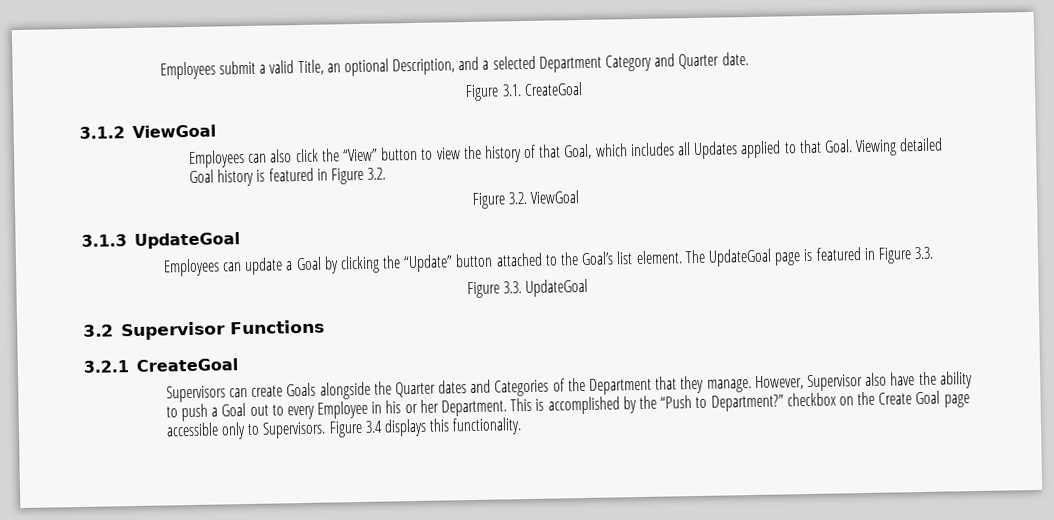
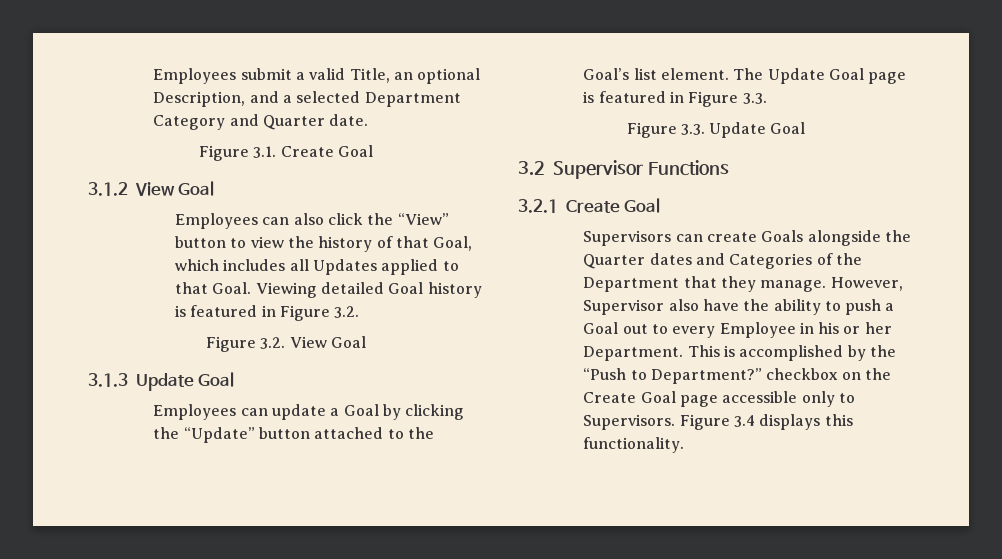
[523,81,583,97] CreateGoal -> [280,145,373,157] Create Goal
[131,124,216,139] ViewGoal -> [135,181,215,196] View Goal
[530,190,580,204] ViewGoal -> [289,336,366,348] View Goal
[133,232,240,249] UpdateGoal -> [136,372,235,391] Update Goal
[707,248,772,267] UpdateGoal -> [767,68,864,84] Update Goal
[525,278,589,298] UpdateGoal -> [709,122,806,138] Update Goal
[135,358,238,372] CreateGoal -> [566,198,661,213] Create Goal

